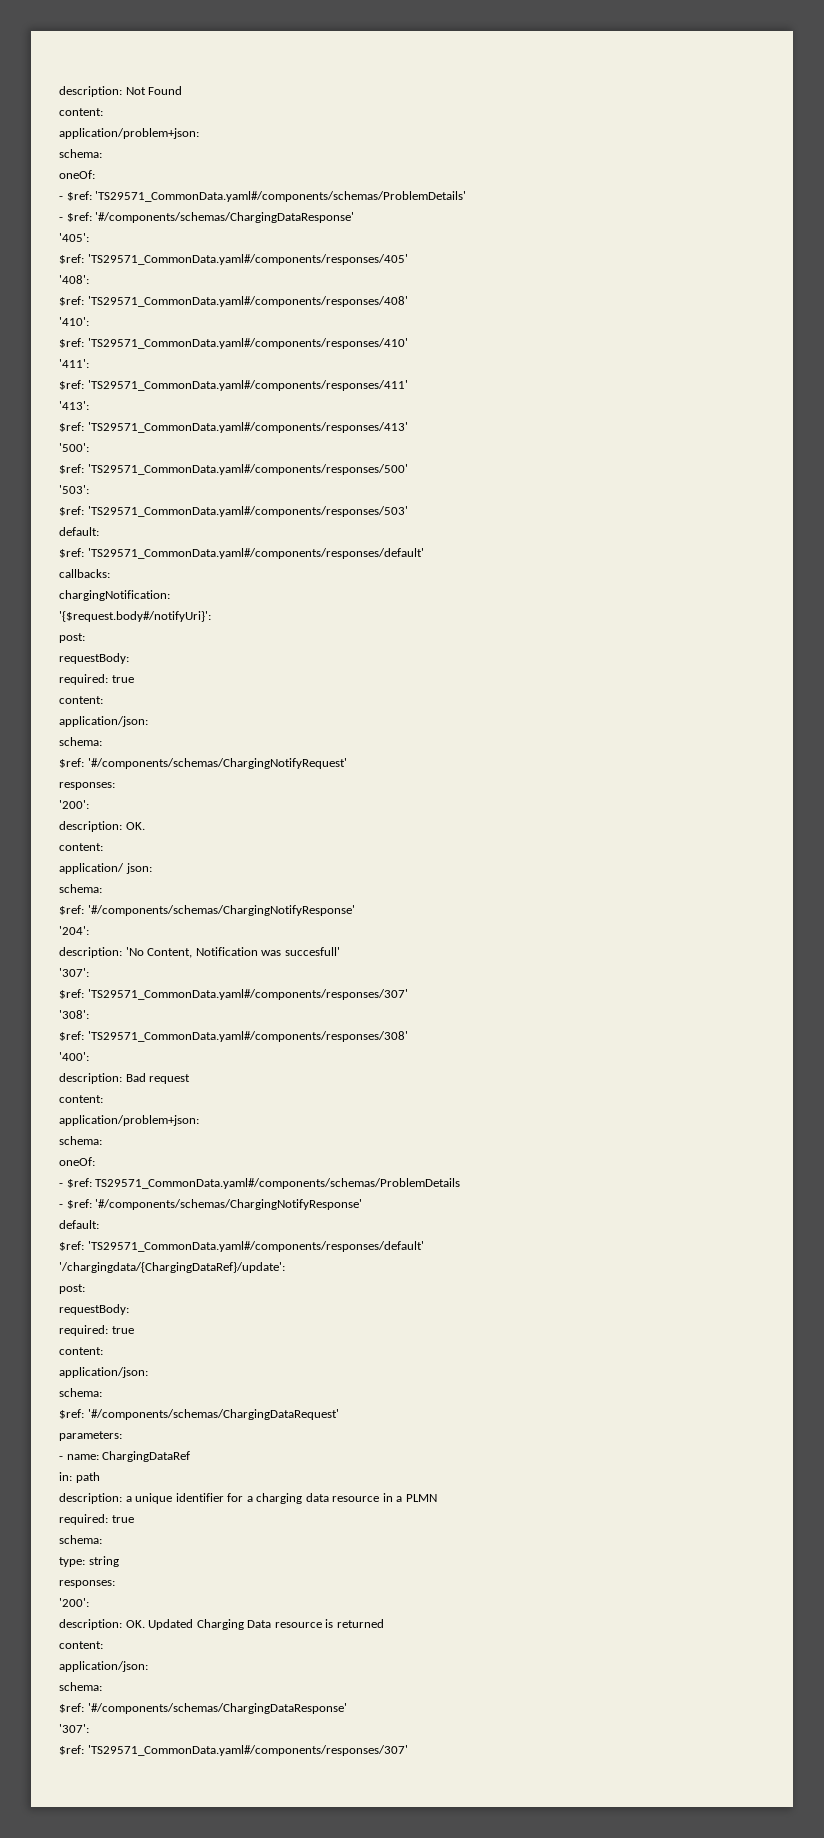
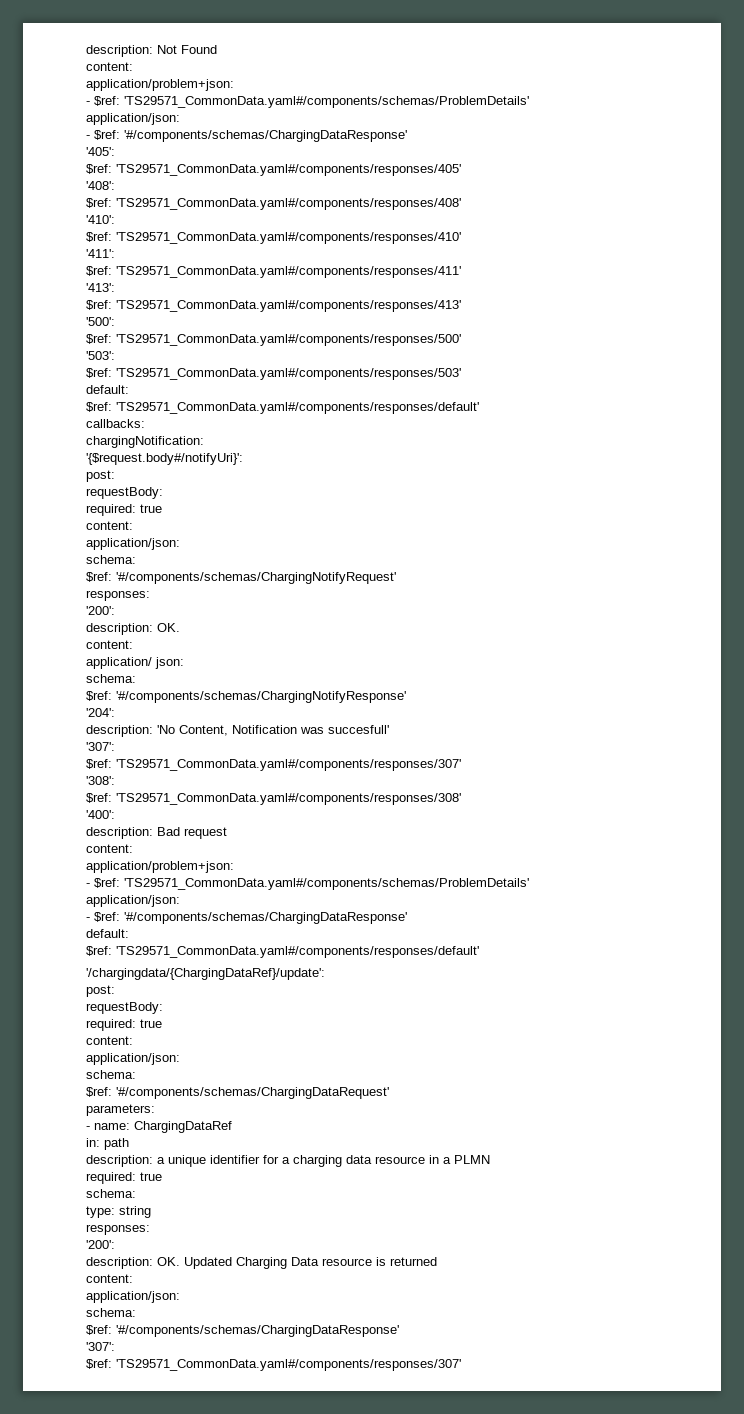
[59,149,102,158] [59,170,95,179] [59,191,467,202] // schema: // oneOf: // - $ref: 'TS29571_CommonData.yaml#/components/schemas/ProblemDetails' -> [86,96,529,108] [86,113,180,125] // - $ref: 'TS29571_CommonData.yaml#/components/schemas/ProblemDetails' // application/json:
[59,1136,102,1145] [59,1157,95,1166] [59,1178,461,1189] [59,1199,363,1210] schema: // oneOf: // - $ref: TS29571_CommonData.yaml#/components/schemas/ProblemDetails // - $ref: '#/components/schemas/ChargingNotifyResponse' -> [86,878,529,890] [86,895,180,907] [86,912,407,924] - $ref: 'TS29571_CommonData.yaml#/components/schemas/ProblemDetails' // application/json: // - $ref: '#/components/schemas/ChargingDataResponse'

